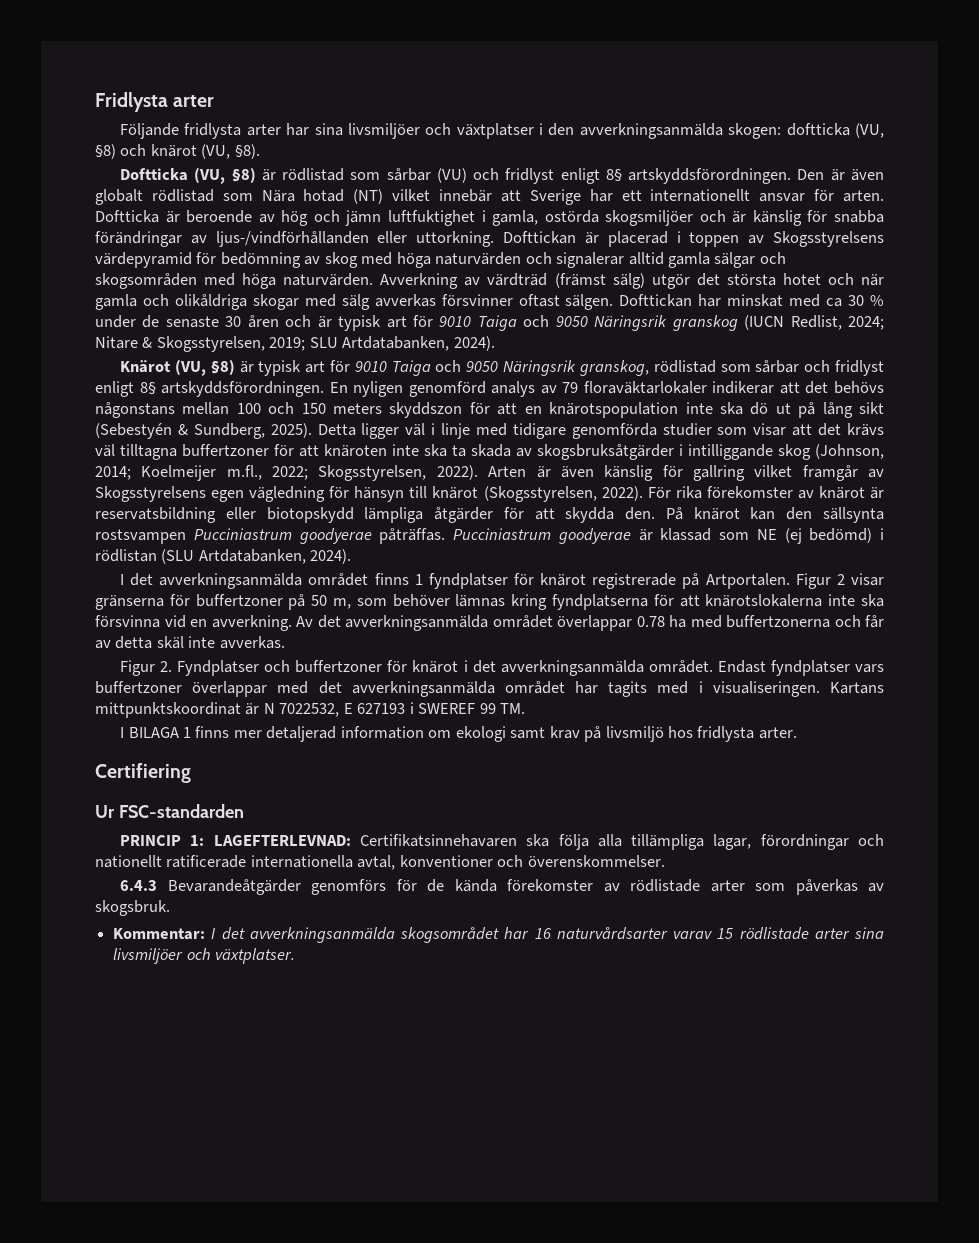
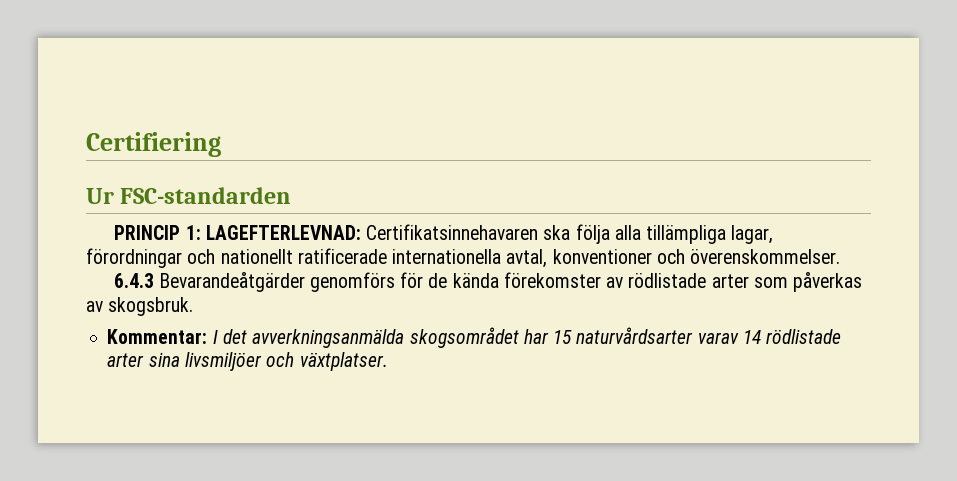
[95,92,215,112] [120,123,884,139] [95,144,260,159] [120,167,885,184] [95,189,885,205] [95,210,884,226] [95,231,885,247] [95,252,786,268] [95,273,884,289] [95,294,884,310] [95,315,885,331] [95,336,495,352] [120,359,884,376] [95,381,885,397] [95,402,884,418] [95,423,884,439] [95,444,884,460] [95,465,884,481] [95,486,884,502] [95,507,884,523] [95,528,884,544] [95,549,352,564] [120,573,884,589] [95,594,884,610] [95,615,884,631] [95,636,285,649] [120,660,884,676] [95,681,884,697] [95,702,526,718] [120,726,797,742] Fridlysta arter // Följande fridlysta arter har sina livsmiljöer och växtplatser i den avverkningsanmälda skogen: doftticka (VU, §8) och knärot (VU, §8). // Doftticka (VU, §8) är rödlistad som sårbar (VU) och fridlyst enligt 8§ artskyddsförordningen. Den är även globalt rödlistad som Nära hotad (NT) vilket innebär att Sverige har ett internationellt ansvar för arten. Doftticka är beroende av hög och jämn luftfuktighet i gamla, ostörda skogsmiljöer och är känslig för snabba förändringar av ljus-/vindförhållanden eller uttorkning. Dofttickan är placerad i toppen av Skogsstyrelsens värdepyramid för bedömning av skog med höga naturvärden och signalerar alltid gamla sälgar och skogsområden med höga naturvärden. Avverkning av värdträd (främst sälg) utgör det största hotet och när gamla och olikåldriga skogar med sälg avverkas försvinner oftast sälgen. Dofttickan har minskat med ca 30 % under de senaste 30 åren och är typisk art för 9010 Taiga och 9050 Näringsrik granskog (IUCN Redlist, 2024; Nitare & Skogsstyrelsen, 2019; SLU Artdatabanken, 2024). // Knärot (VU, §8) är typisk art för 9010 Taiga och 9050 Näringsrik granskog, rödlistad som sårbar och fridlyst enligt 8§ artskyddsförordningen. En nyligen genomförd analys av 79 floraväktarlokaler indikerar att det behövs någonstans mellan 100 och 150 meters skyddszon för att en knärotspopulation inte ska dö ut på lång sikt (Sebestyén & Sundberg, 2025). Detta ligger väl i linje med tidigare genomförda studier som visar att det krävs väl tilltagna buffertzoner för att knäroten inte ska ta skada av skogsbruksåtgärder i intilliggande skog (Johnson, 2014; Koelmeijer m.fl., 2022; Skogsstyrelsen, 2022). Arten är även känslig för gallring vilket framgår av Skogsstyrelsens egen vägledning för hänsyn till knärot (Skogsstyrelsen, 2022). För rika förekomster av knärot är reservatsbildning eller biotopskydd lämpliga åtgärder för att skydda den. På knärot kan den sällsynta rostsvampen Pucciniastrum goodyerae påträffas. Pucciniastrum goodyerae är klassad som NE (ej bedömd) i rödlistan (SLU Artdatabanken, 2024). // I det avverkningsanmälda området finns 1 fyndplatser för knärot registrerade på Artportalen. Figur 2 visar gränserna för buffertzoner på 50 m, som behöver lämnas kring fyndplatserna för att knärotslokalerna inte ska försvinna vid en avverkning. Av det avverkningsanmälda området överlappar 0.78 ha med buffertzonerna och får av detta skäl inte avverkas. // Figur 2. Fyndplatser och buffertzoner för knärot i det avverkningsanmälda området. Endast fyndplatser vars buffertzoner överlappar med det avverkningsanmälda området har tagits med i visualiseringen. Kartans mittpunktskoordinat är N 7022532, E 627193 i SWEREF 99 TM. // I BILAGA 1 finns mer detaljerad information om ekologi samt krav på livsmiljö hos fridlysta arter. // -> (86, 144) none
[534,928,552,939] 16 -> [553,330,573,344] 15
[717,928,734,939] 15 -> [742,330,761,344] 14

